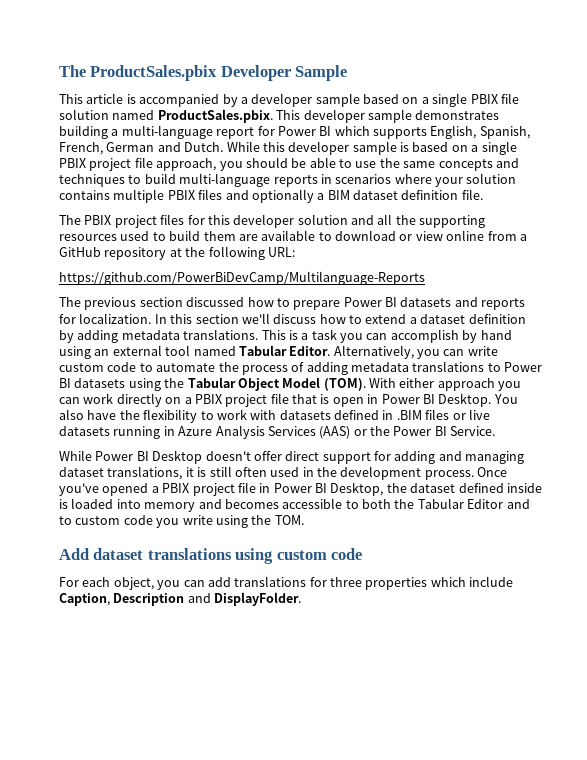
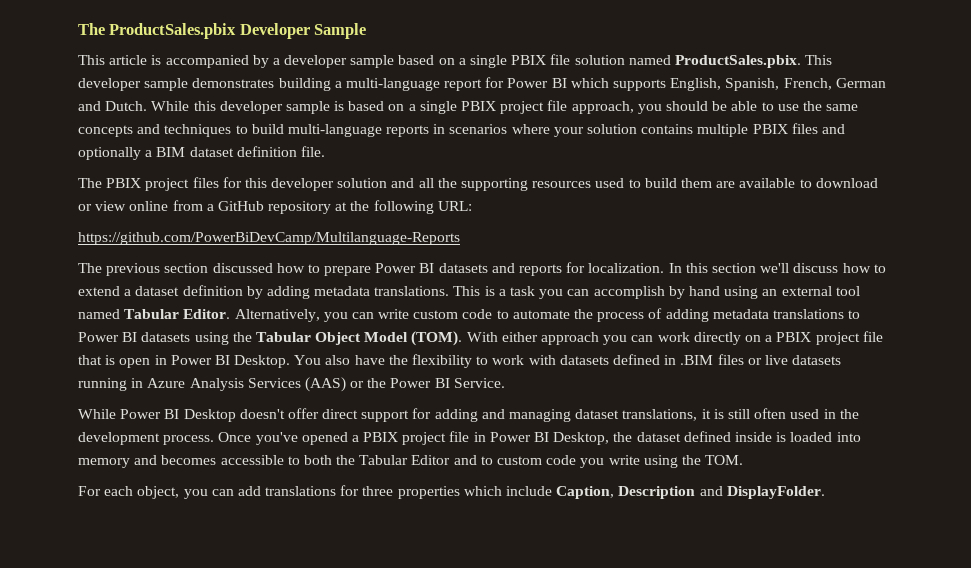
[59,548,363,564] // Add dataset translations using custom code -> (744, 460) none

